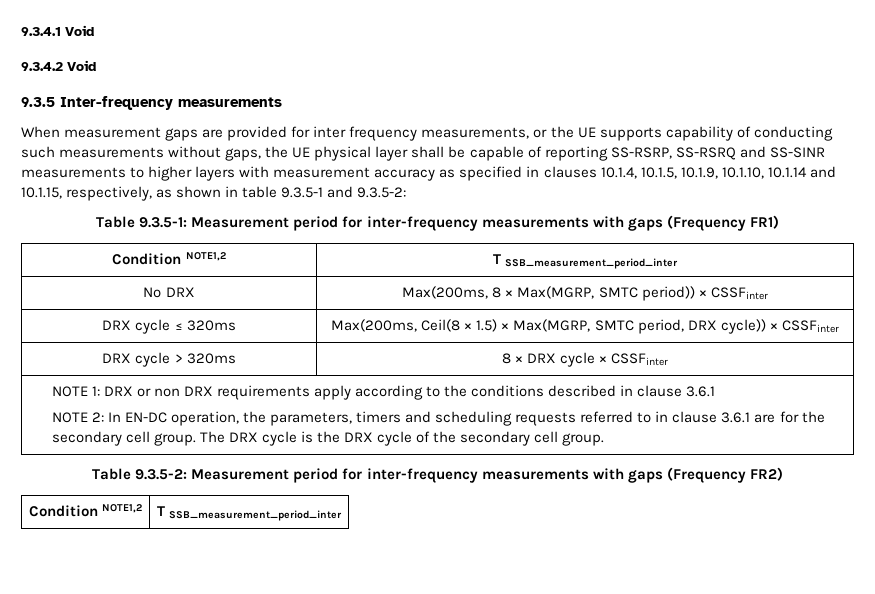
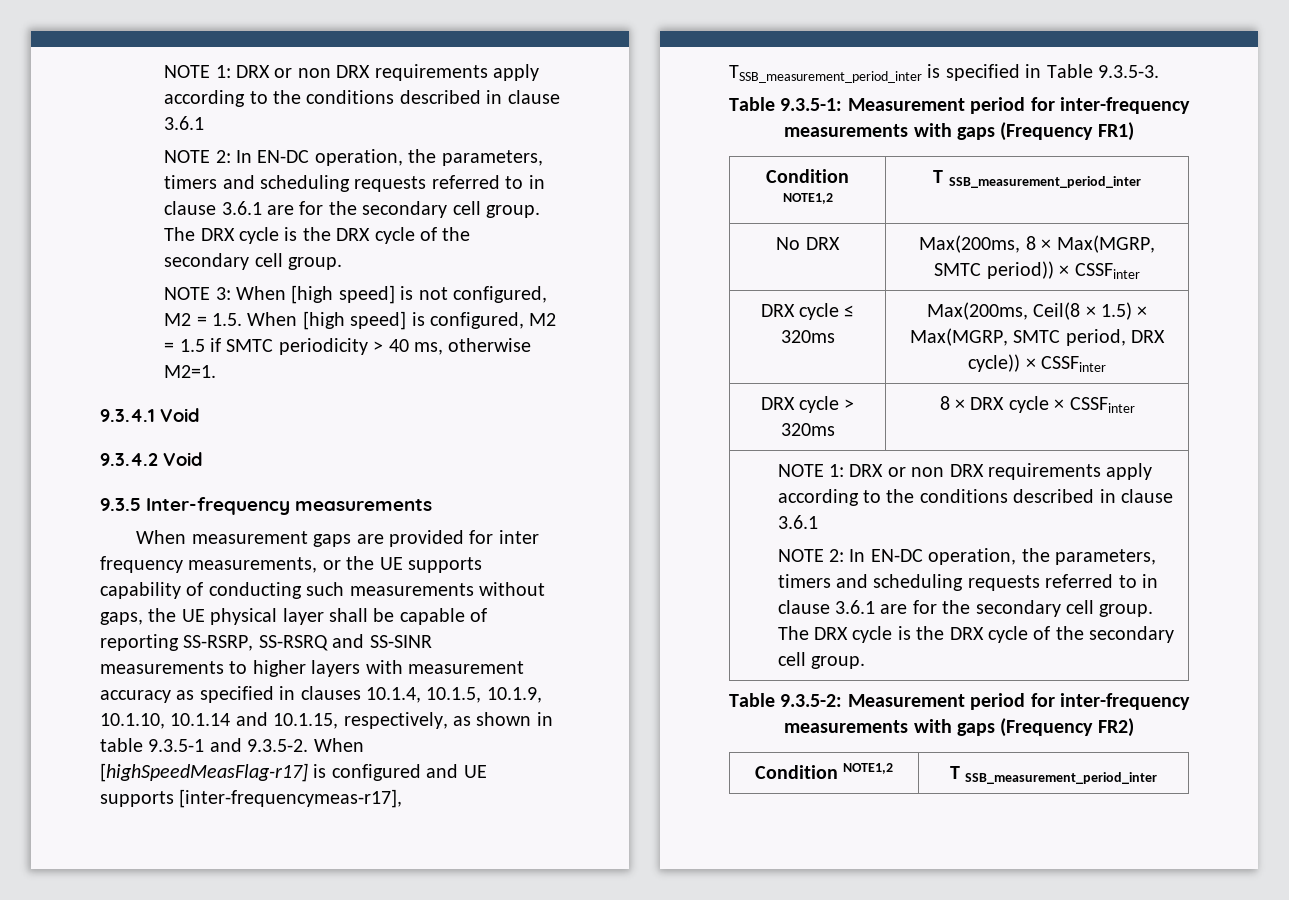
(21, 31) none -> [164,64,539,81] [164,90,560,107] [164,116,205,130] [164,149,543,166] [164,175,545,192] [164,201,540,218] [164,227,471,244] [164,253,342,270] [164,285,547,304] [164,311,557,330] [164,338,532,355] [164,365,217,378] NOTE 1: DRX or non DRX requirements apply according to the conditions described in clause 3.6.1 // NOTE 2: In EN-DC operation, the parameters, timers and scheduling requests referred to in clause 3.6.1 are for the secondary cell group. The DRX cycle is the DRX cycle of the secondary cell group. // NOTE 3: When [high speed] is not configured, M2 = 1.5. When [high speed] is configured, M2 = 1.5 if SMTC periodicity > 40 ms, otherwise M2=1. //
[357,187,407,198] 9.3.5-2: -> [247,738,364,752] [100,763,487,782] [100,789,403,808] [729,64,1159,83] 9.3.5-2. When [highSpeedMeasFlag-r17] is configured and UE supports [inter-frequencymeas-r17], TSSB_measurement_period_inter is specified in Table 9.3.5-3.

